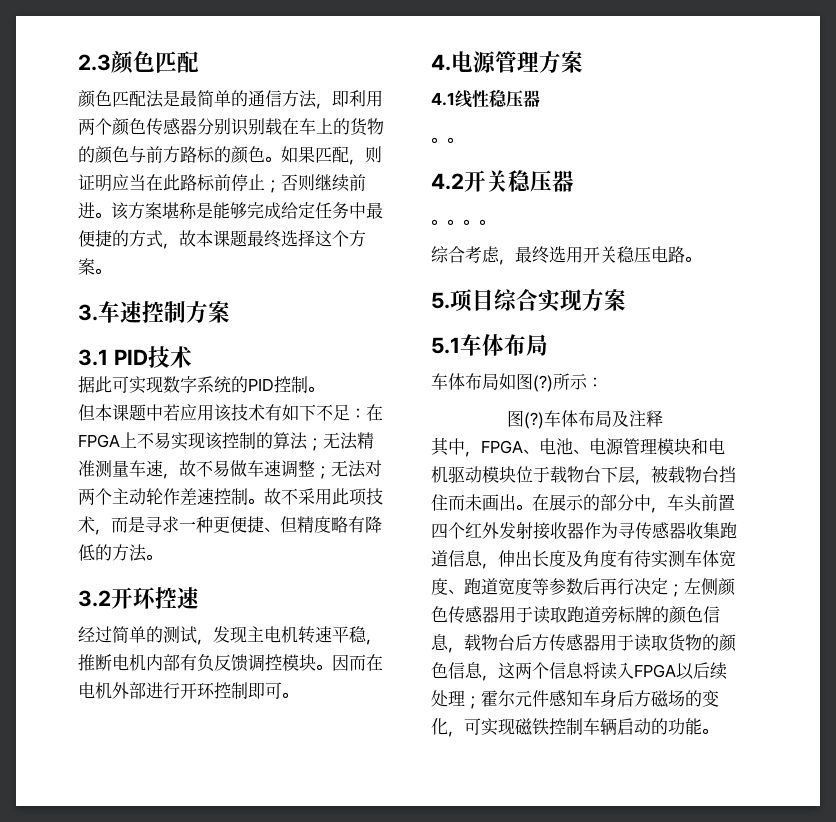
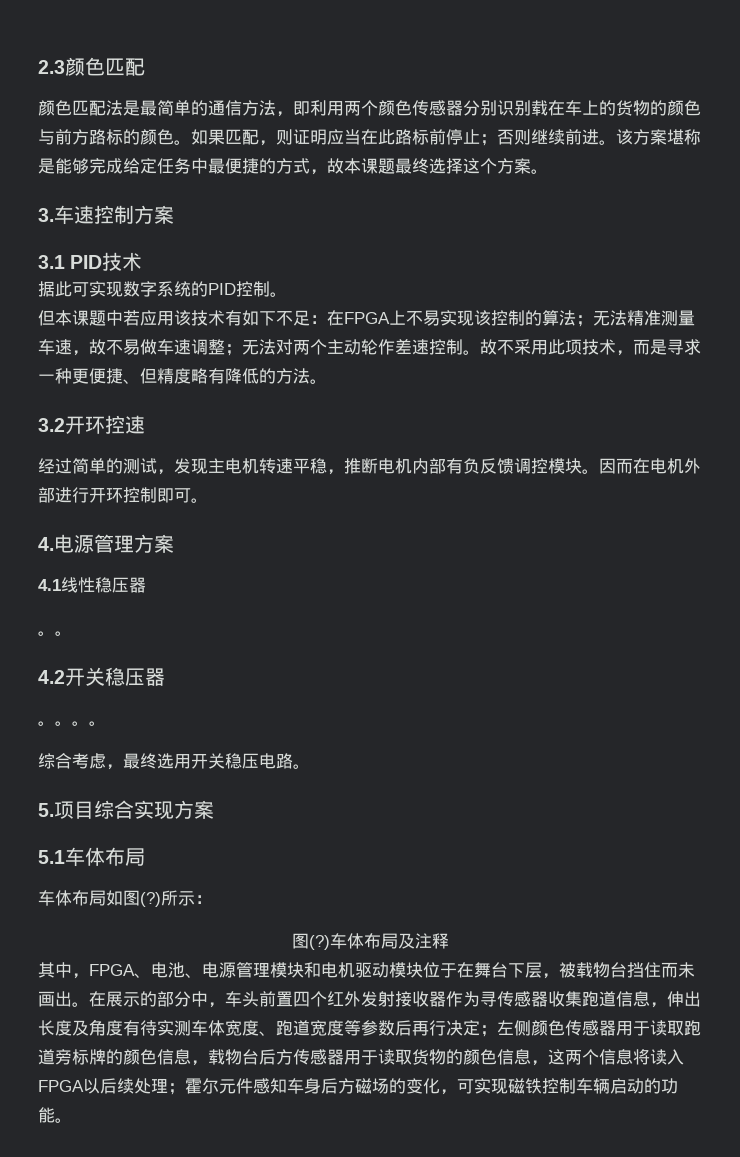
[550,466,584,483] 载物 -> [457,962,491,978] 在舞

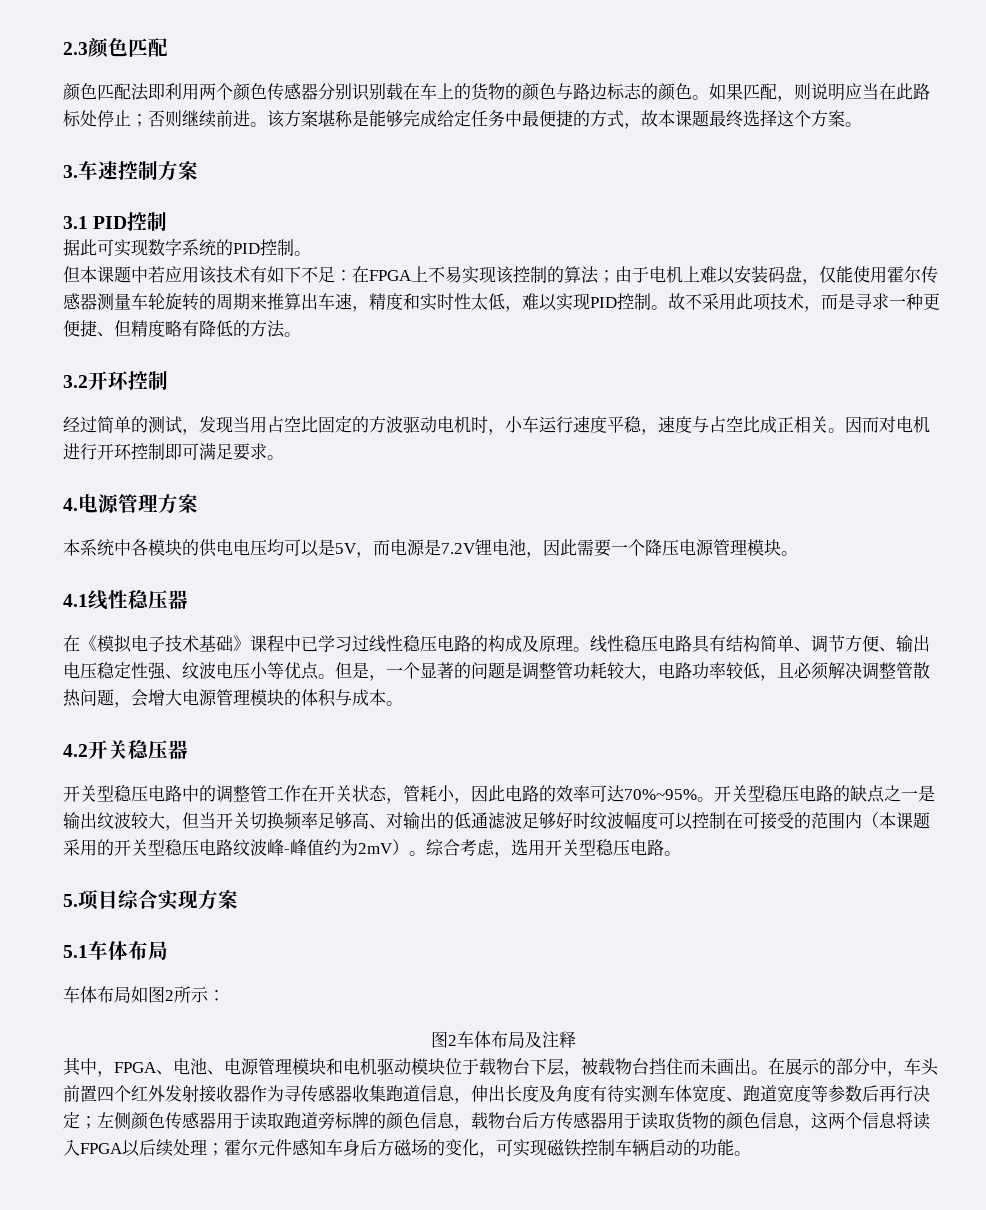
[123,100,293,117] 是最简单的通信方法， -> (149, 92) none
[55,129,123,145] 前方路标 -> [573,83,642,100] 路边标志
[293,129,310,144] 证 -> [811,83,828,100] 说
[429,129,446,145] 前 -> [80,110,97,127] 处
[102,252,143,271] 技术 -> [127,212,168,231] 控制
[593,310,695,326] [38,339,429,356] 无法精准测量车速，故不易做车速调整；无法对两个主动轮作差速 -> [615,266,938,285] [63,293,617,312] 由于电机上难以安装码盘，仅能使用霍尔传感器测量车轮旋转的周期来推算出车速，精度和实时性太低，难以实现PID
[125,415,145,434] 速 -> [148,371,168,390] 制
[208,458,701,475] [38,487,55,503] 主电机转速平稳，推断电机内部有负反馈调控模块。因而在电机外部 -> [233,416,930,435] 当用占空比固定的方波驱动电机时，小车运行速度平稳，速度与占空比成正相关。因而对电机
(191, 495) none -> [199,443,267,461] 满足要求
[38,577,146,593] [38,631,72,636] [38,667,165,686] [38,721,106,726] 4.1线性稳压器 // 。。 // 4.2开关稳压器 // 。。。。 // -> [63,539,798,558] [63,590,188,610] [63,634,930,653] [63,662,930,681] [63,689,403,708] [63,740,188,759] [63,785,935,804] [63,812,930,831] [63,839,426,856] 本系统中各模块的供电电压均可以是5V，而电源是7.2V锂电池，因此需要一个降压电源管理模块。 // 4.1线性稳压器 // 在《模拟电子技术基础》课程中已学习过线性稳压电路的构成及原理。线性稳压电路具有结构简单、调节方便、输出电压稳定性强、纹波电压小等优点。但是，一个显著的问题是调整管功耗较大，电路功率较低，且必须解决调整管散热问题，会增大电源管理模块的体积与成本。 // 4.2开关稳压器 // 开关型稳压电路中的调整管工作在开关状态，管耗小，因此电路的效率可达70%~95%。开关型稳压电路的缺点之一是输出纹波较大，但当开关切换频率足够高、对输出的低通滤波足够好时纹波幅度可以控制在可接受的范围内（本课题采用的开关型稳压电路纹波峰-峰值约为2mV）。
[123,753,157,769] 最终 -> (511, 855) none
(225, 761) none -> [579,839,596,856] 型
[140,892,161,907] (?) -> [165,990,174,1001] 2
[308,935,330,950] (?) -> [447,1035,457,1046] 2
[457,962,491,978] 在舞 -> [479,1058,513,1075] 载物

